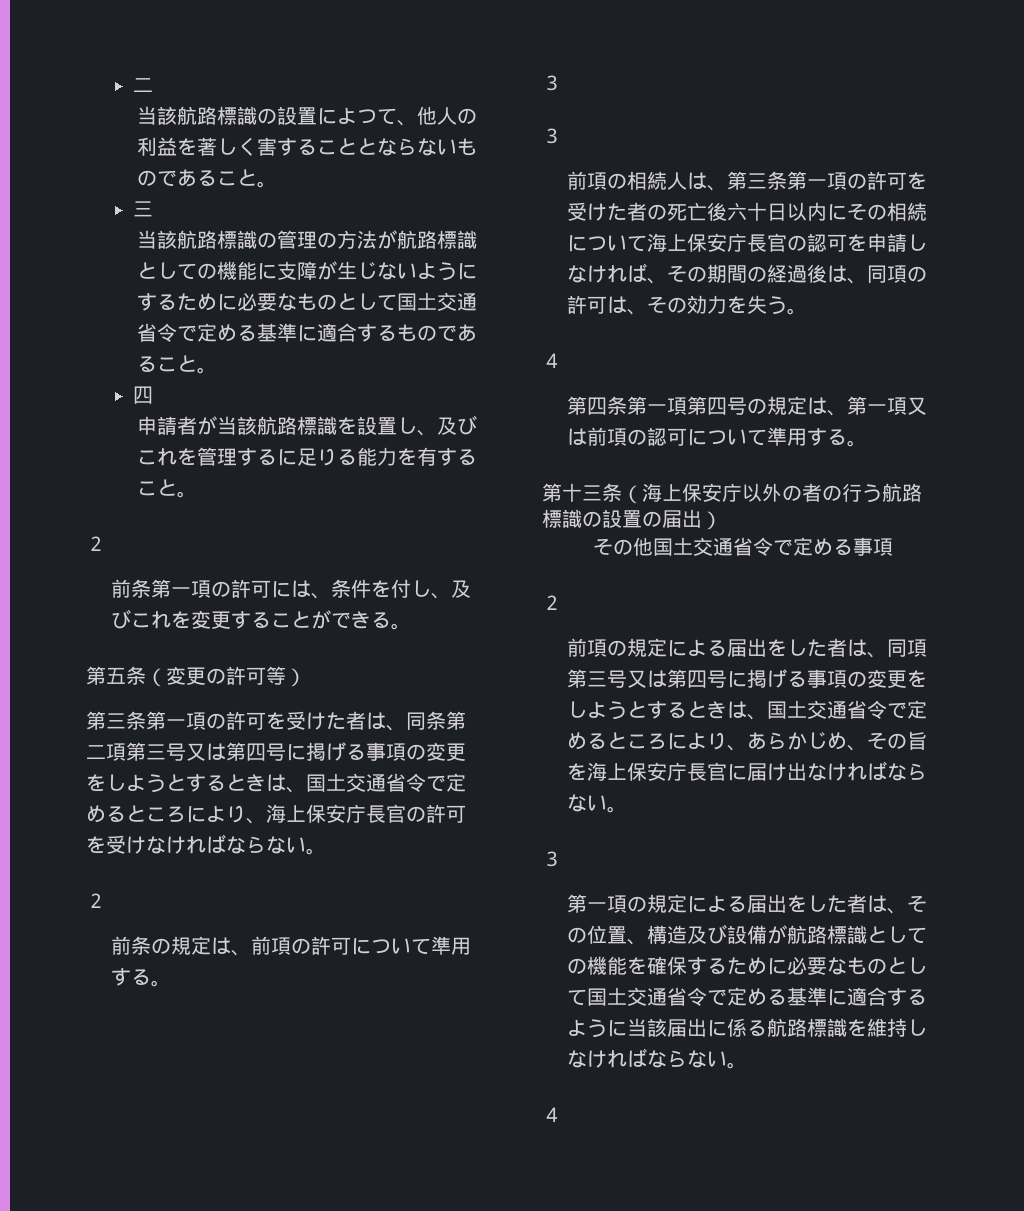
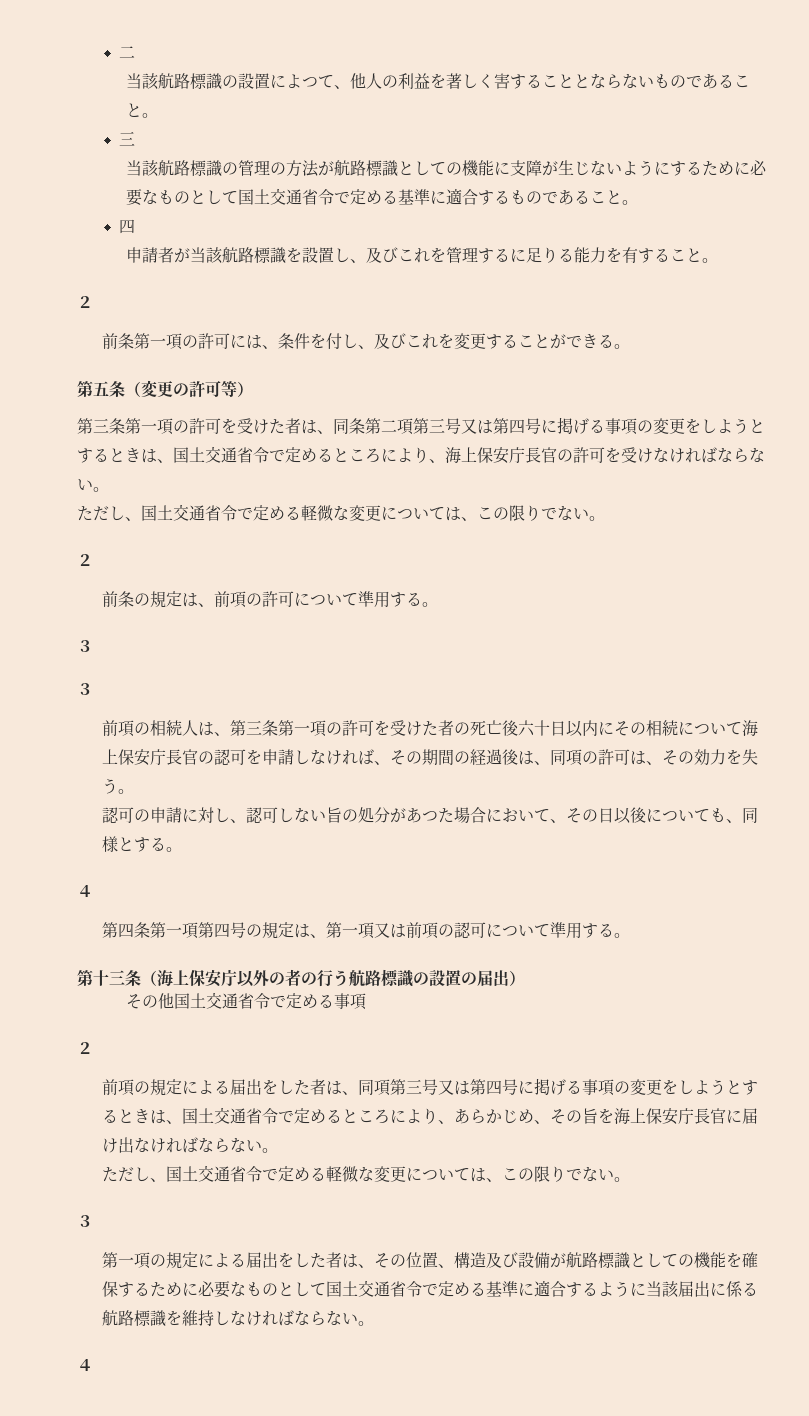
(326, 851) none -> [77,504,605,521] // ただし、国土交通省令で定める軽微な変更については、この限りでない。
(808, 311) none -> [101,807,758,824] [101,836,182,852] // 認可の申請に対し、認可しない旨の処分があつた場合において、その日以後についても、同様とする。
(628, 809) none -> [101,1165,630,1182] // ただし、国土交通省令で定める軽微な変更については、この限りでない。

